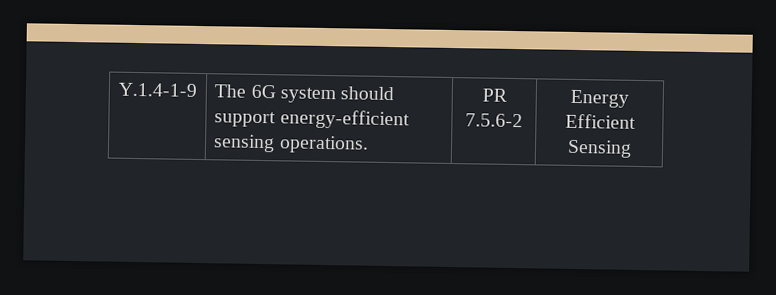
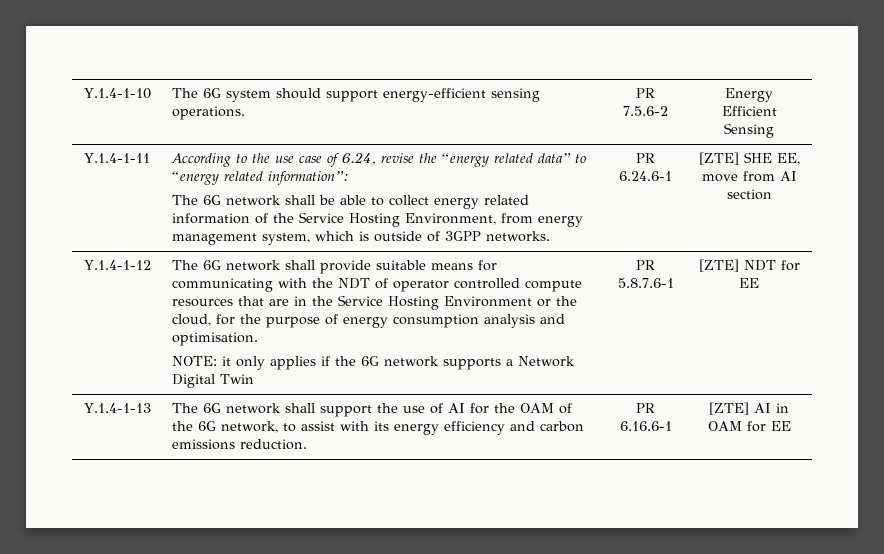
[118,82,197,97] Y.1.4-1-9 -> [83,88,151,99] Y.1.4-1-10
(632, 148) none -> [84,153,151,163] [170,152,586,167] [171,171,349,185] [171,195,529,209] [171,212,583,227] [171,231,550,245] [636,153,655,163] [619,171,672,181] [698,152,800,165] [701,171,797,182] [726,189,772,200] [83,260,151,270] [171,260,497,274] [171,278,582,292] [171,295,577,310] [171,314,565,328] [171,332,258,346] [171,356,575,370] [171,374,254,388] [636,260,655,270] [617,278,674,288] [698,259,800,272] [739,278,759,288] [83,403,151,413] [171,403,572,417] [171,421,584,435] [171,439,307,450] [636,403,655,413] [619,421,672,431] [709,402,789,415] [707,421,791,432] // Y.1.4-1-11 | According to the use case of 6.24, revise the “energy related data” to “energy related information”: // The 6G network shall be able to collect energy related information of the Service Hosting Environment, from energy management system, which is outside of 3GPP networks. | PR 6.24.6-1 | [ZTE] SHE EE, move from AI section // Y.1.4-1-12 | The 6G network shall provide suitable means for communicating with the NDT of operator controlled compute resources that are in the Service Hosting Environment or the cloud, for the purpose of energy consumption analysis and optimisation. // NOTE: it only applies if the 6G network supports a Network Digital Twin | PR 5.8.7.6-1 | [ZTE] NDT for EE // Y.1.4-1-13 | The 6G network shall support the use of AI for the OAM of the 6G network, to assist with its energy efficiency and carbon emissions reduction. | PR 6.16.6-1 | [ZTE] AI in OAM for EE

